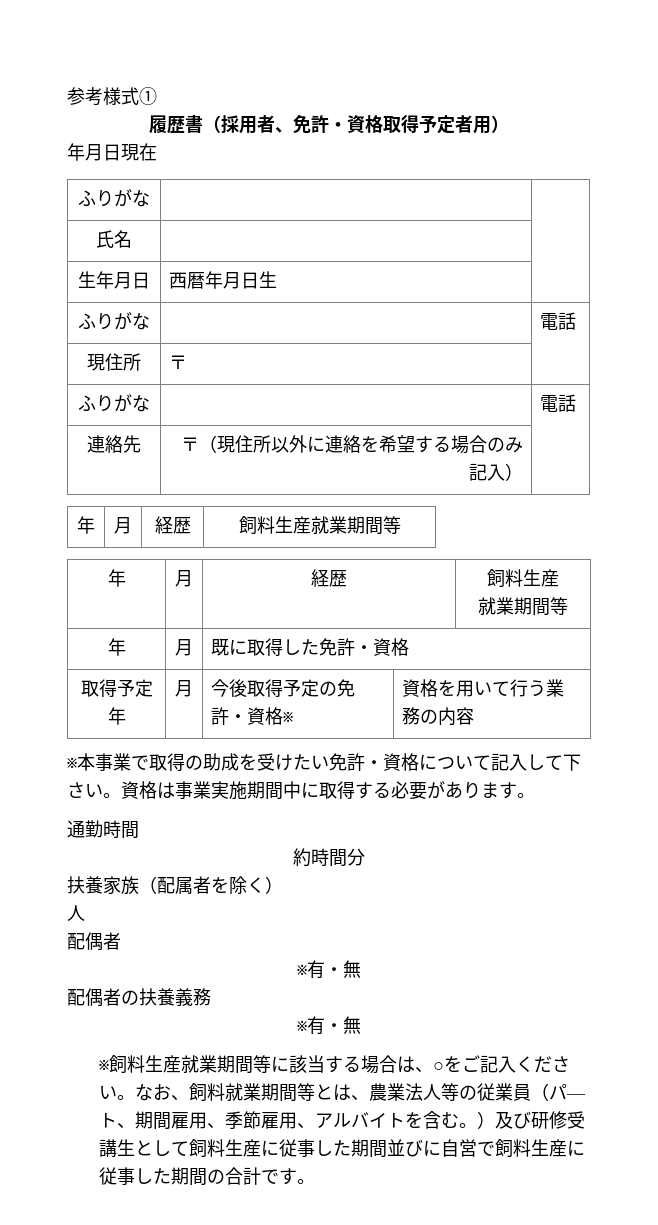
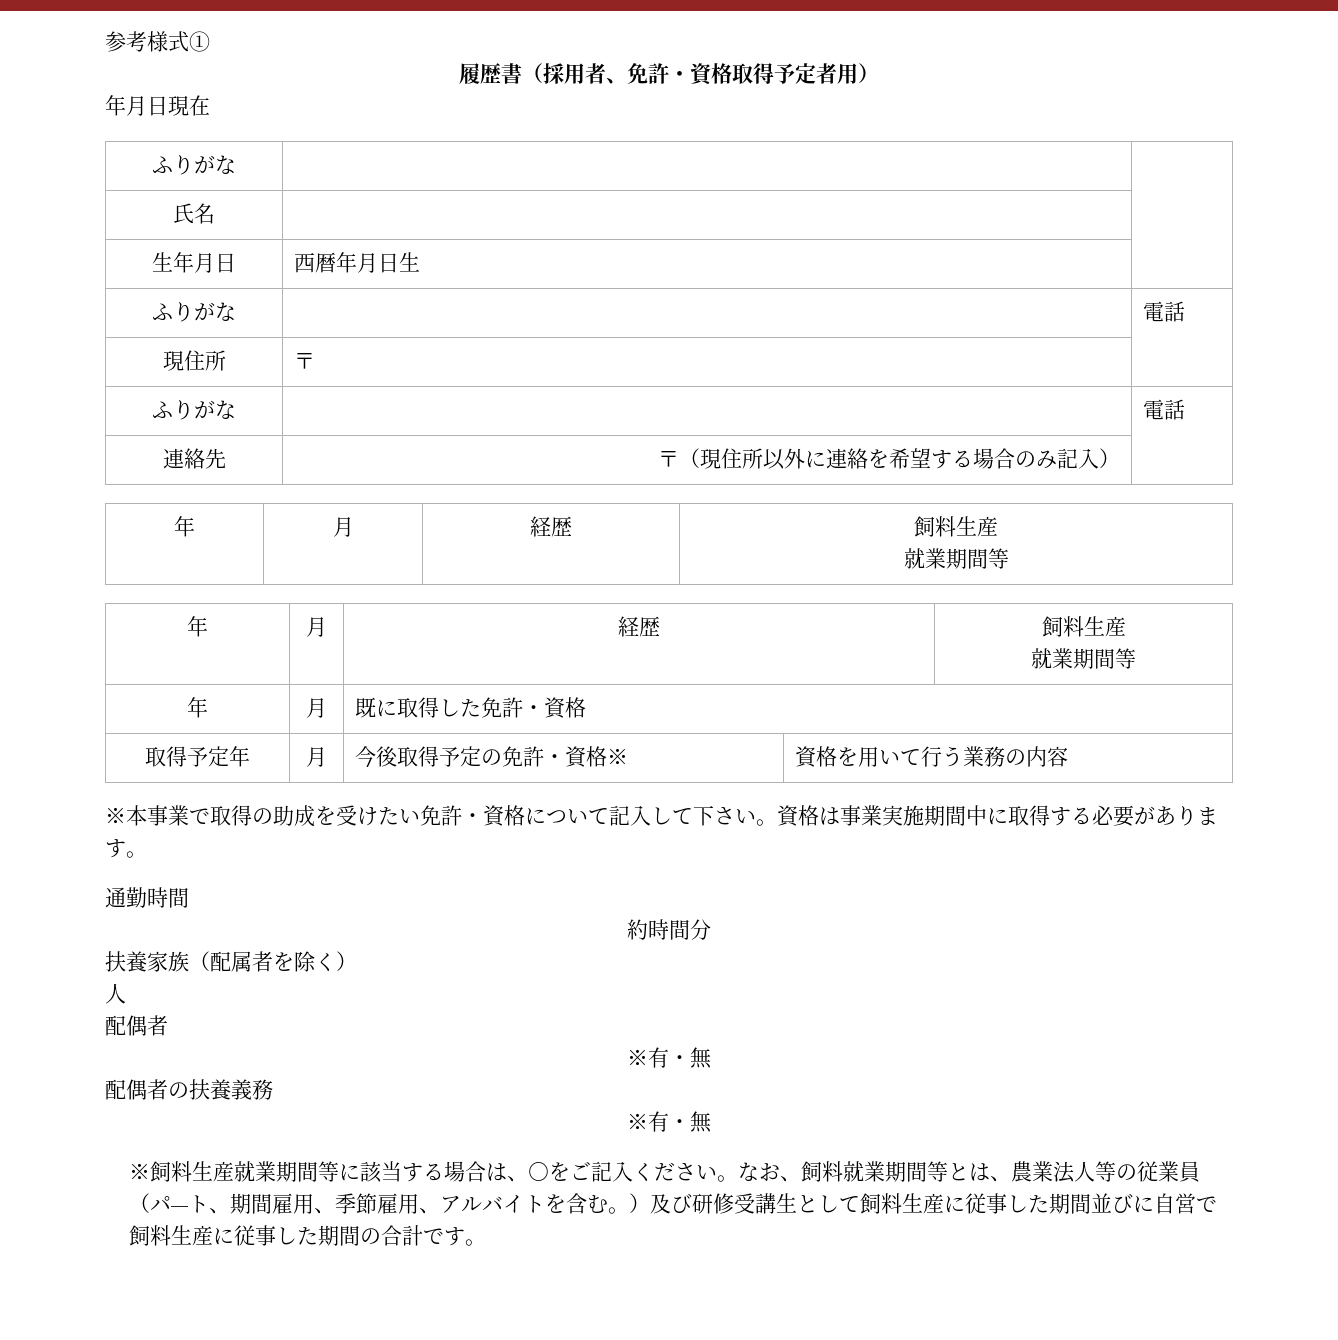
(311, 525) none -> (998, 526) //

